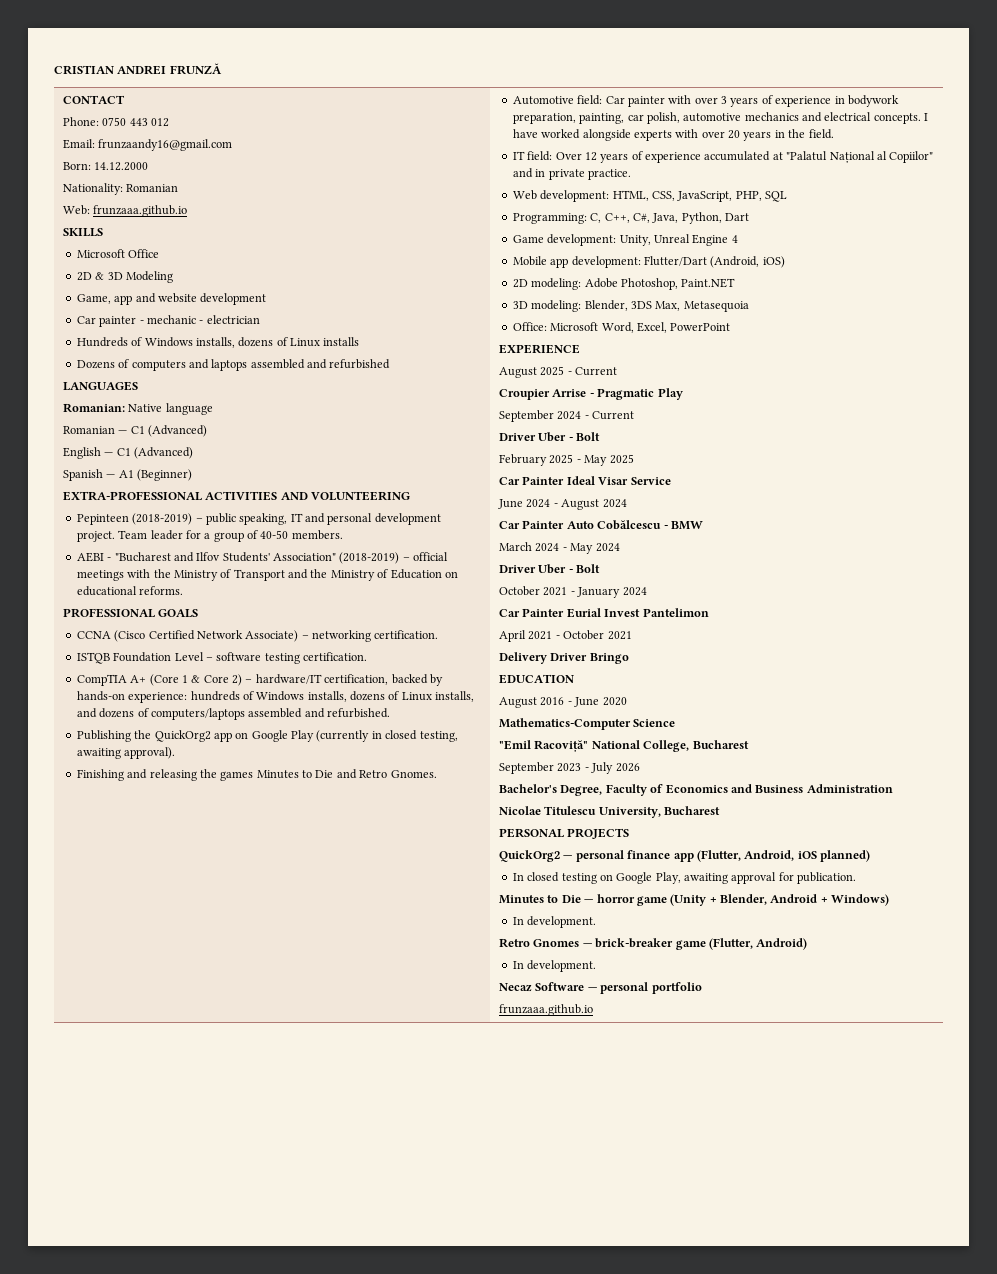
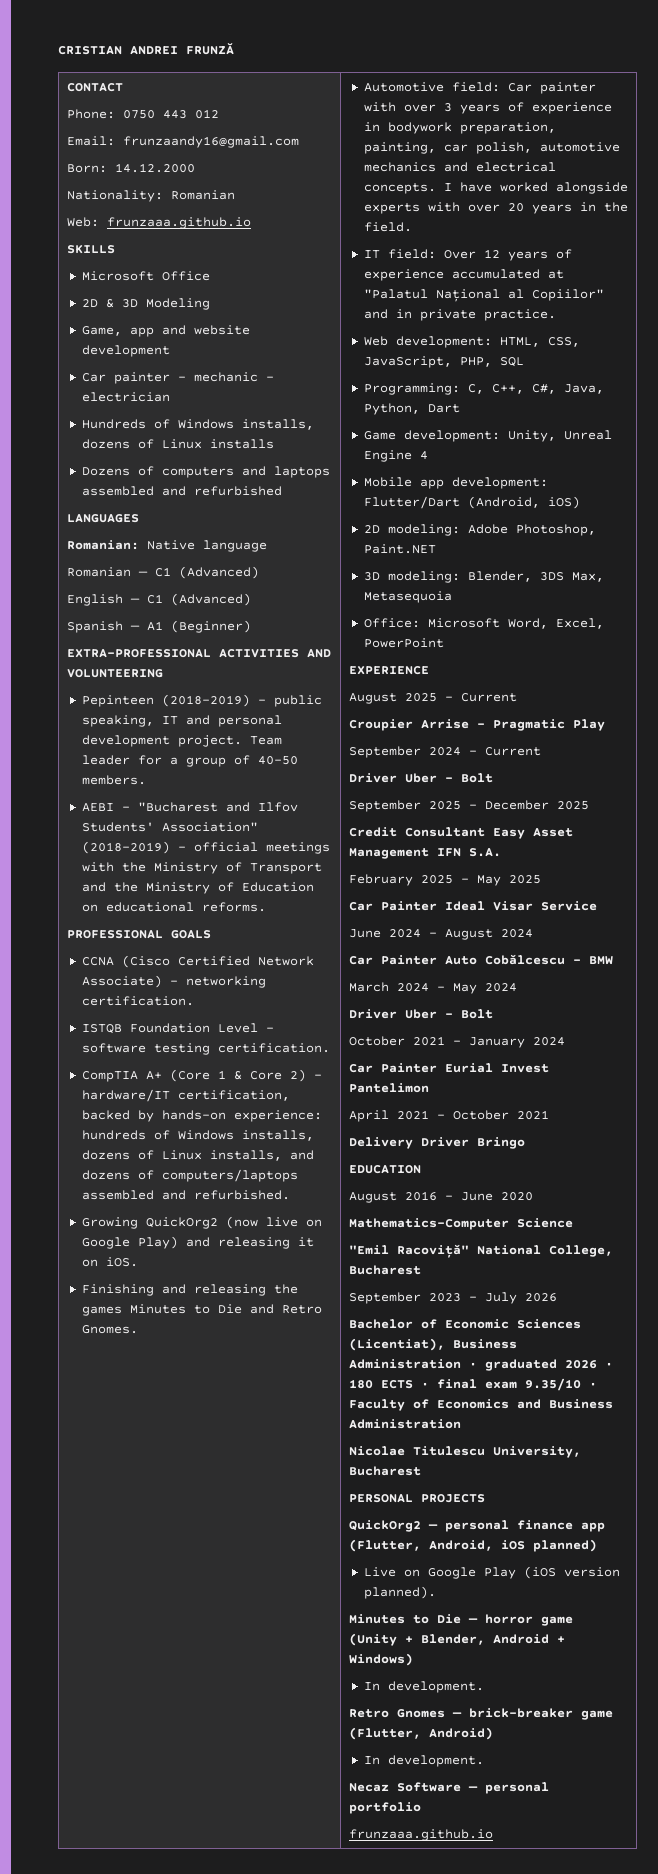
[76,730,458,742] [76,747,176,759] Publishing the QuickOrg2 app on Google Play (currently in closed testing, awaiting approval). -> [81,1216,322,1229] [81,1236,314,1249] [81,1257,138,1267] Growing QuickOrg2 (now live on Google Play) and releasing it on iOS.
(601, 436) none -> [348,800,589,812] [348,827,573,839] [348,848,501,859] // September 2025 - December 2025 // Credit Consultant Easy Asset Management IFN S.A.
[499,784,603,796] Bachelor's Degree, -> [348,1319,581,1329] [348,1338,517,1351] [348,1359,613,1371] [348,1378,597,1391] Bachelor of Economic Sciences (Licentiat), Business Administration · graduated 2026 · 180 ECTS · final exam 9.35/10 ·
[512,872,857,884] In closed testing on Google Play, awaiting approval for publication. -> [363,1566,620,1579] [363,1586,436,1599] Live on Google Play (iOS version planned).

